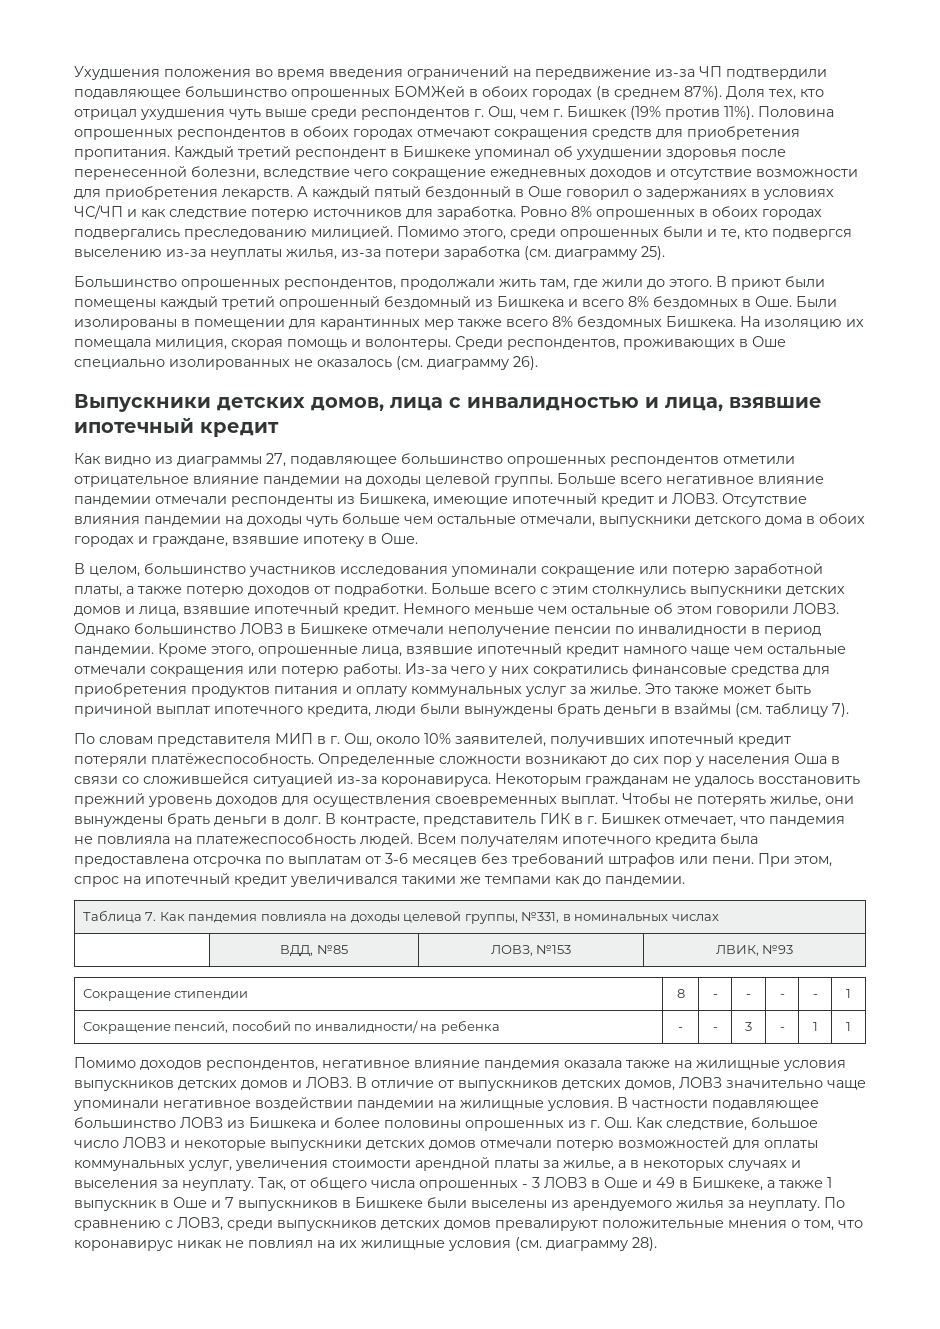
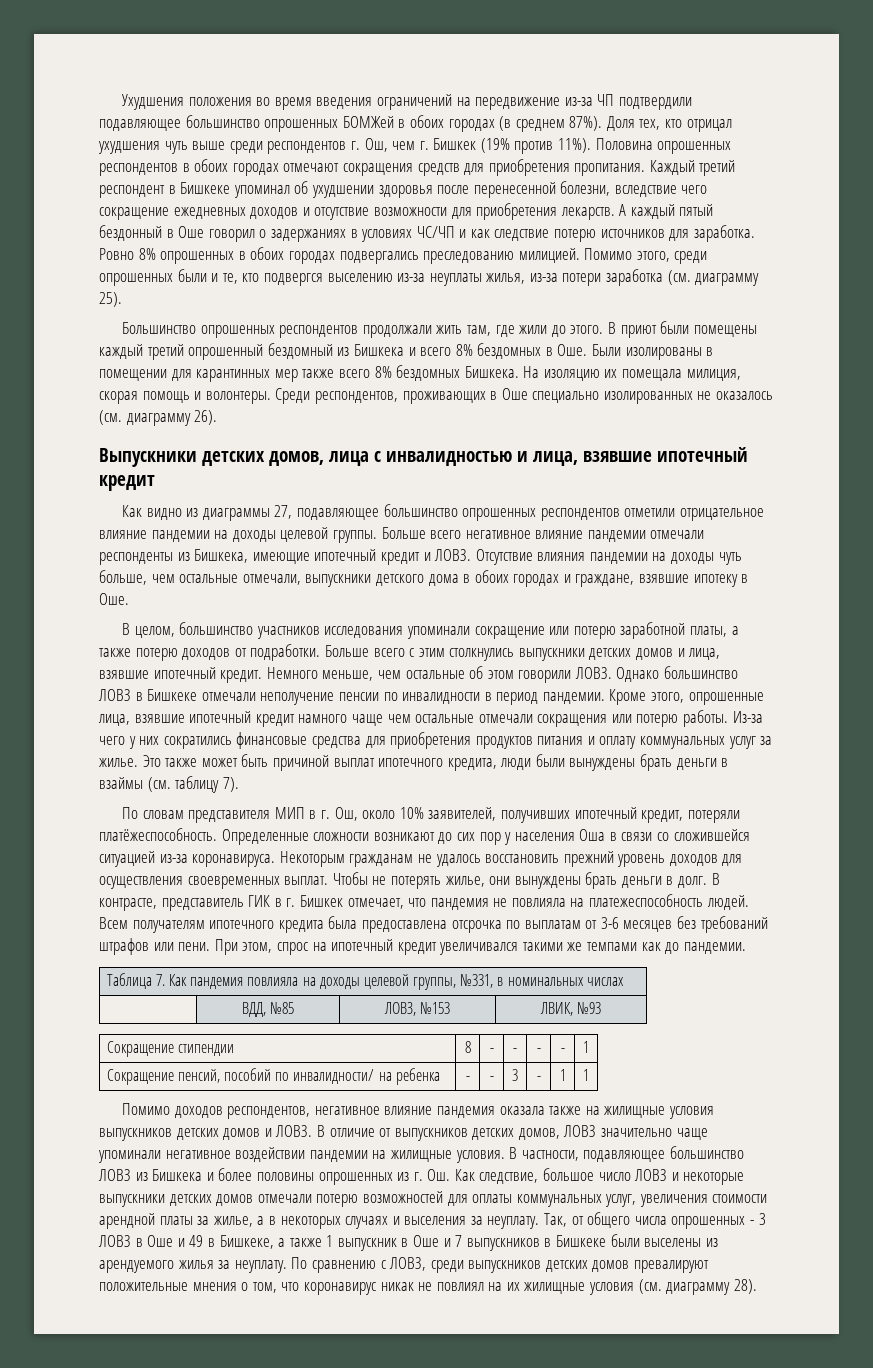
[284,279,396,290] респондентов, -> [279,325,359,338] респондентов
[342,513,400,525] больше -> [99,570,147,585] больше,
[474,606,534,615] меньше -> [322,670,374,681] меньше,
[738,736,791,747] кредит -> [641,810,684,823] кредит,
[632,1100,708,1108] частности -> [521,1150,579,1161] частности,

